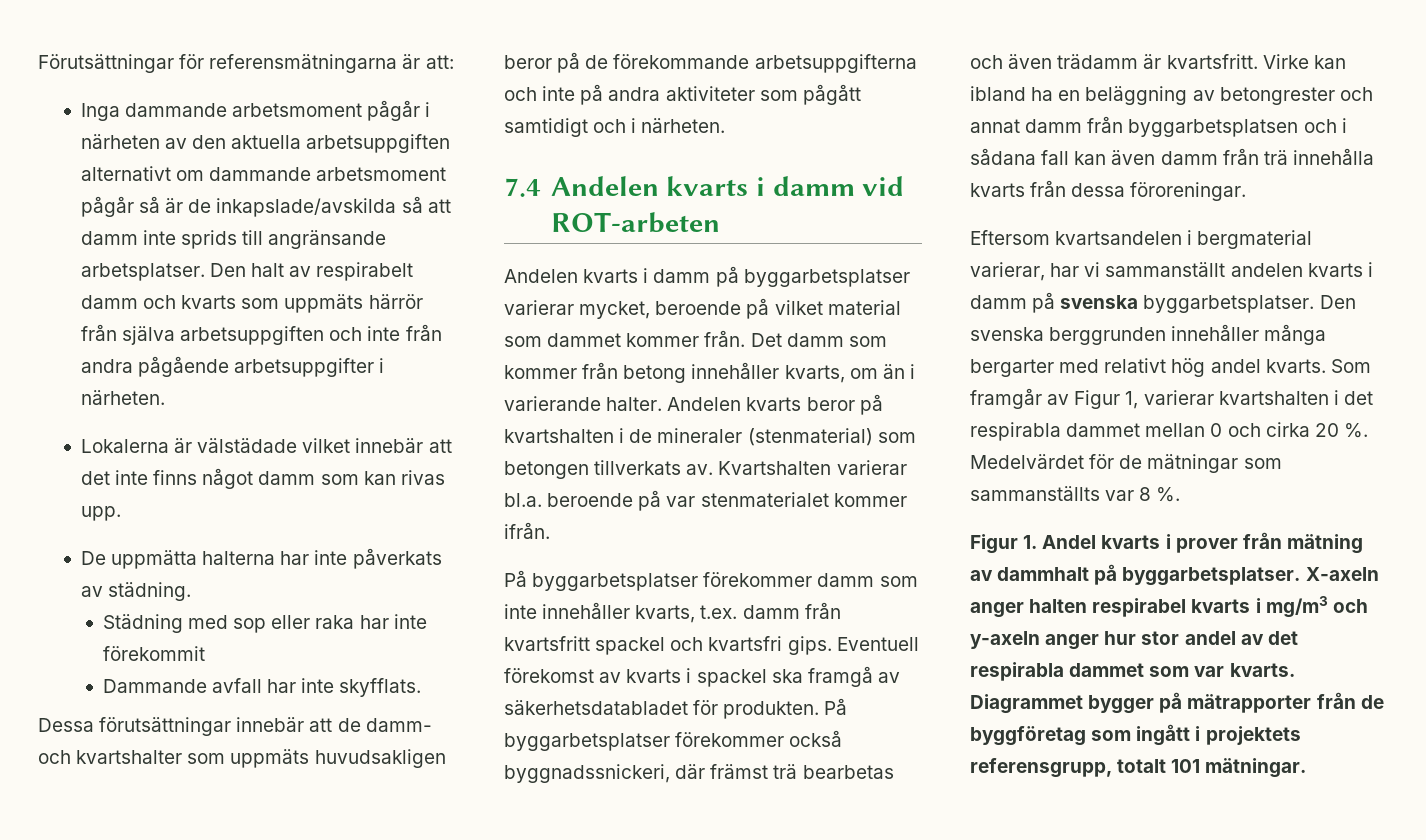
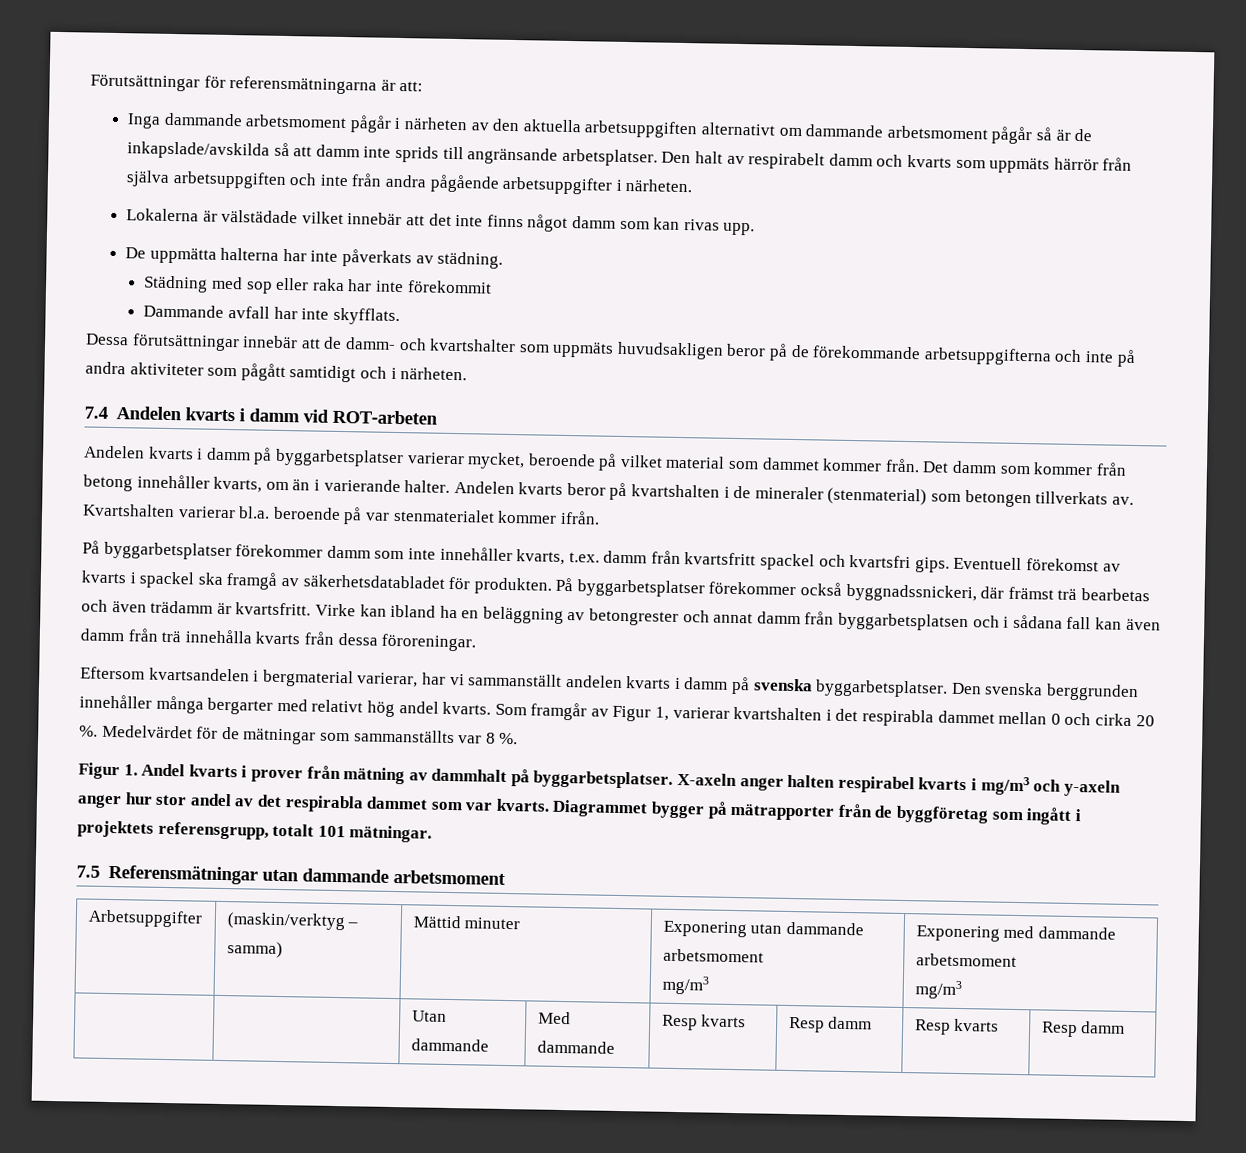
(1307, 768) none -> [76,863,506,885] [87,909,203,928] [226,912,359,931] [226,941,283,959] [412,915,521,930] [662,920,864,938] [662,948,764,963] [661,975,709,995] [915,925,1116,942] [915,953,1017,967] [914,980,962,1000] [411,1010,447,1022] [410,1038,489,1052] [537,1011,571,1025] [536,1040,615,1054] [661,1014,747,1031] [787,1016,873,1033] [913,1018,1000,1035] [1040,1021,1126,1038] // 7.5 Referensmätningar utan dammande arbetsmoment // Arbetsuppgifter | (maskin/verktyg – samma) | Mättid minuter | Exponering utan dammande arbetsmoment // mg/m3 | Exponering med dammande arbetsmoment // mg/m3 // | | Utan dammande | Med dammande | Resp kvarts | Resp damm | Resp kvarts | Resp damm

